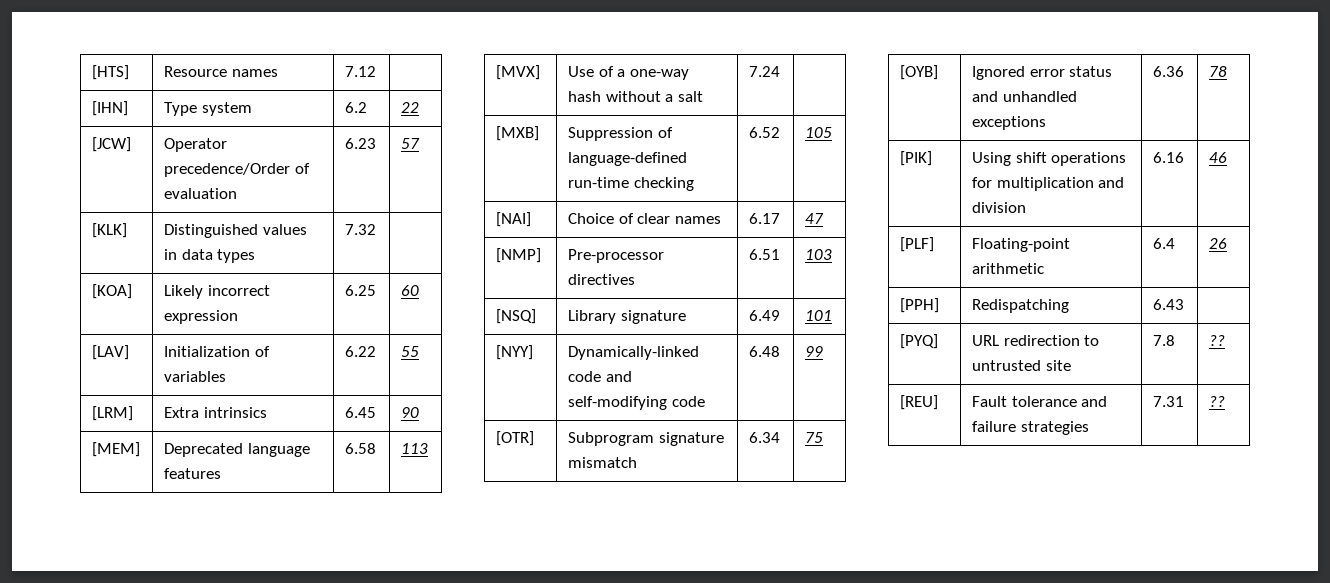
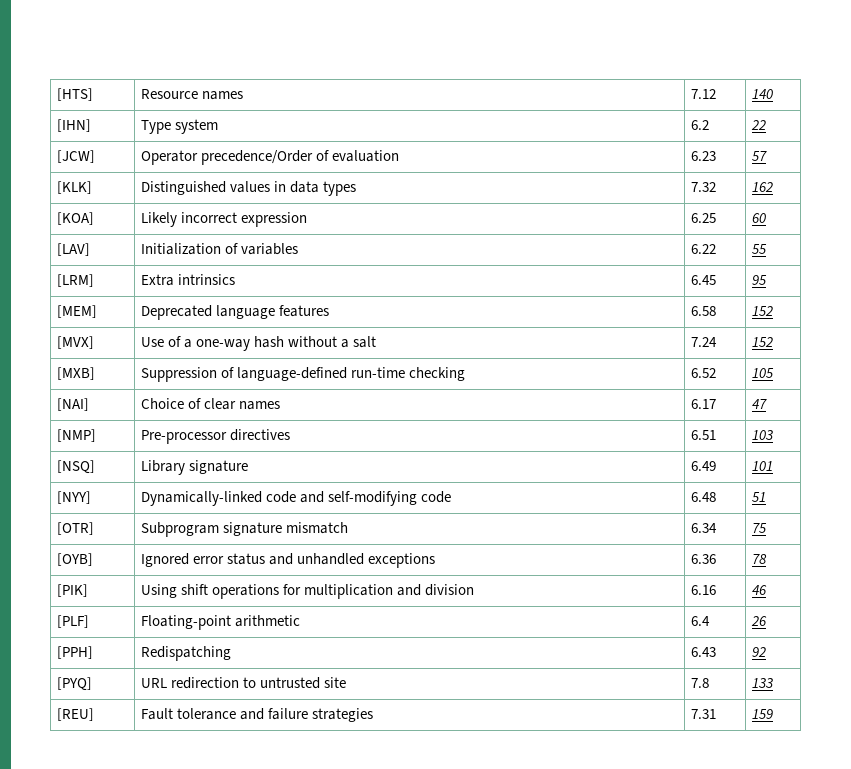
(376, 71) none -> [751,89,773,99] 140
(376, 229) none -> [751,182,773,192] 162
[400,407,419,418] 90 -> [751,275,767,285] 95
[400,443,428,454] 113 -> [751,306,773,316] 152
(780, 71) none -> [751,337,773,347] 152
[804,346,823,357] 99 -> [751,492,766,502] 51
(1184, 304) none -> [751,647,766,657] 92
[1208,335,1225,346] ?? -> [751,678,773,688] 133
[1208,396,1225,407] ?? -> [751,709,773,719] 159

